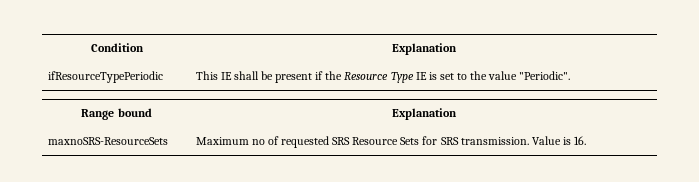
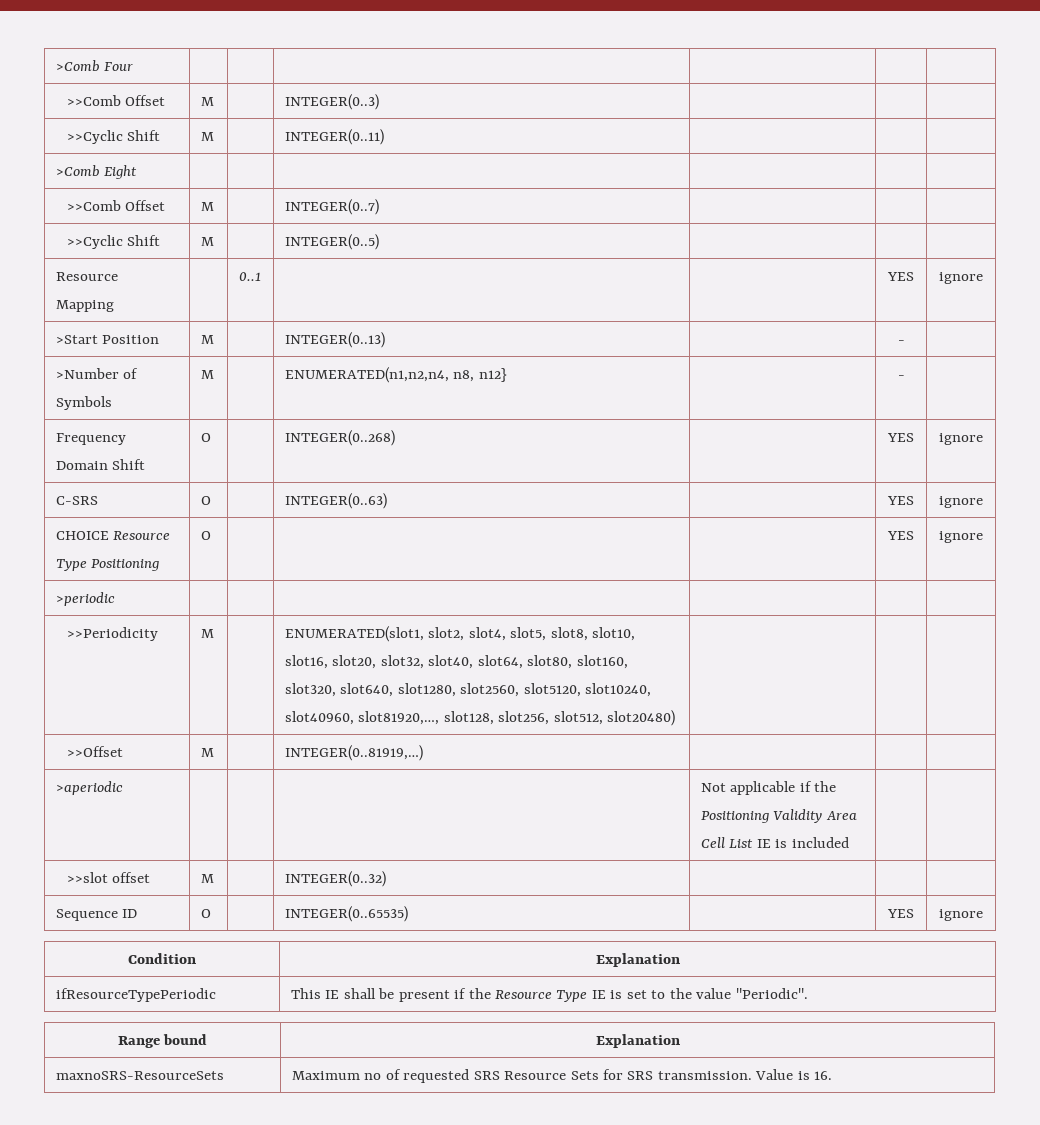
(90, 47) none -> [55,60,134,72] [66,95,166,106] [200,97,214,106] [284,94,379,110] [66,130,161,144] [200,132,214,141] [284,129,384,145] [55,165,138,179] [66,200,166,211] [200,202,214,211] [284,199,379,215] [66,235,161,249] [200,237,214,246] [284,234,379,250] [55,272,118,281] [55,300,114,312] [238,272,261,281] [887,272,914,281] [939,272,983,284] [55,335,160,344] [200,335,214,344] [284,332,385,348] [897,340,905,344] [55,368,139,379] [55,396,112,410] [200,370,214,379] [284,367,507,383] [897,375,905,379] [55,433,126,445] [55,459,146,470] [200,433,211,442] [284,430,395,446] [887,433,914,442] [939,433,983,445] [55,496,98,505] [200,496,211,505] [284,493,387,509] [887,496,914,505] [939,496,983,508] [55,531,171,540] [55,559,160,571] [200,531,211,540] [887,531,914,540] [939,531,983,543] [55,592,115,606] [66,627,158,641] [200,629,214,638] [284,626,636,642] [284,655,628,669] [284,683,652,697] [284,710,676,726] [66,746,123,757] [200,748,214,757] [284,745,423,761] [55,781,123,795] [700,781,837,795] [700,809,857,823] [700,837,849,848] [66,872,151,883] [200,874,214,883] [284,871,386,887] [55,909,138,921] [200,909,211,918] [284,906,408,922] [887,909,914,918] [939,909,983,921] >Comb Four | | | | | | // >>Comb Offset | M | | INTEGER(0..3) | | | // >>Cyclic Shift | M | | INTEGER(0..11) | | | // >Comb Eight | | | | | | // >>Comb Offset | M | | INTEGER(0..7) | | | // >>Cyclic Shift | M | | INTEGER(0..5) | | | // Resource Mapping | | 0..1 | | | YES | ignore // >Start Position | M | | INTEGER(0..13) | | - | // >Number of Symbols | M | | ENUMERATED(n1,n2,n4, n8, n12} | | - | // Frequency Domain Shift | O | | INTEGER(0..268) | | YES | ignore // C-SRS | O | | INTEGER(0..63) | | YES | ignore // CHOICE Resource Type Positioning | O | | | | YES | ignore // >periodic | | | | | | // >>Periodicity | M | | ENUMERATED(slot1, slot2, slot4, slot5, slot8, slot10, slot16, slot20, slot32, slot40, slot64, slot80, slot160, slot320, slot640, slot1280, slot2560, slot5120, slot10240, slot40960, slot81920,…, slot128, slot256, slot512, slot20480) | | | // >>Offset | M | | INTEGER(0..81919,…) | | | // >aperiodic | | | | Not applicable if the Positioning Validity Area Cell List IE is included | | // >>slot offset | M | | INTEGER(0..32) | | | // Sequence ID | O | | INTEGER(0..65535) | | YES | ignore //

